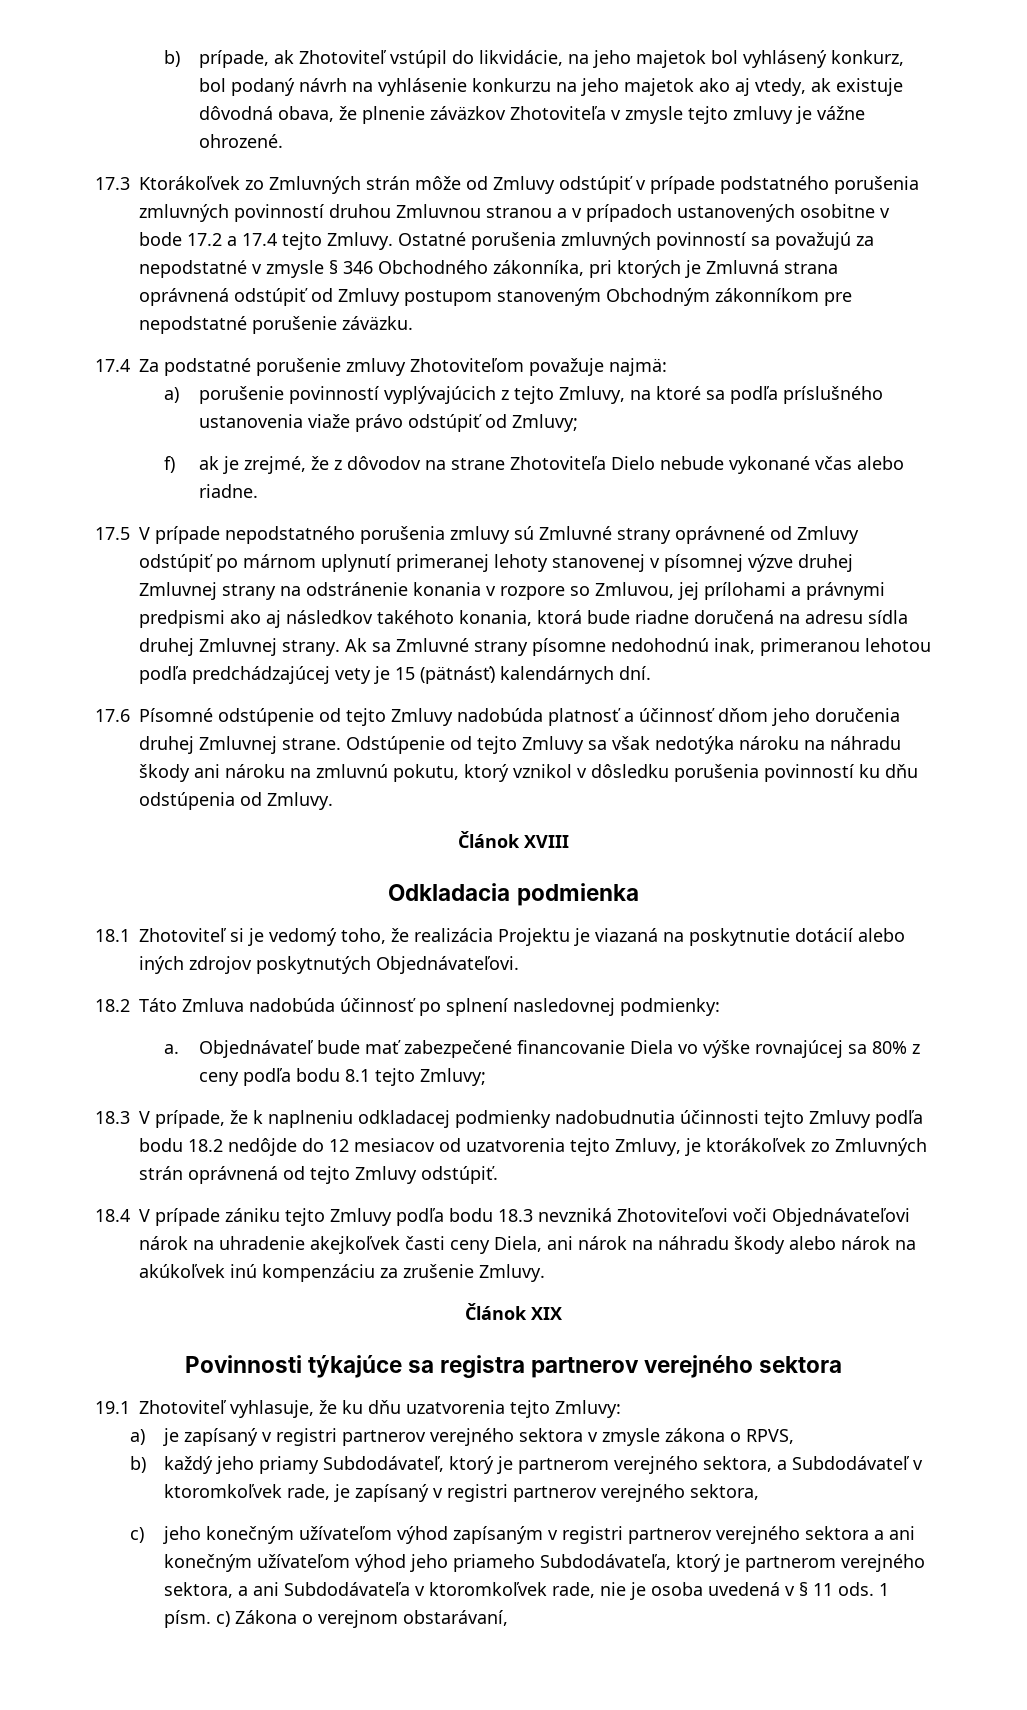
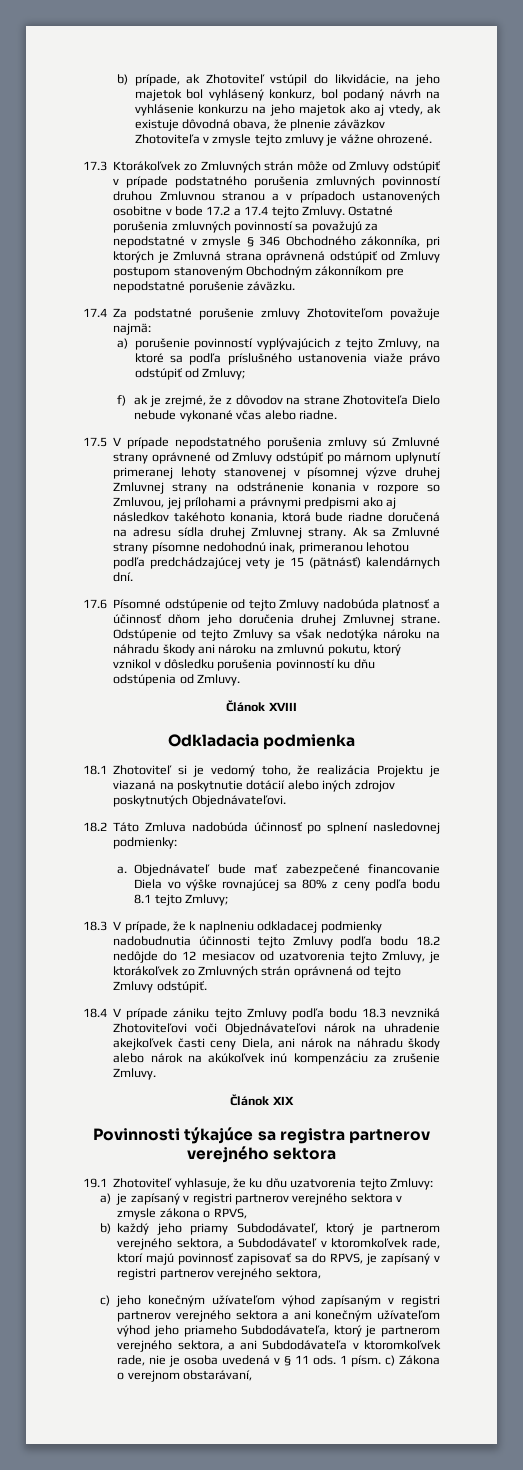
(331, 1492) none -> [117,1253,364,1265] ktorí majú povinnosť zapisovať sa do RPVS,

